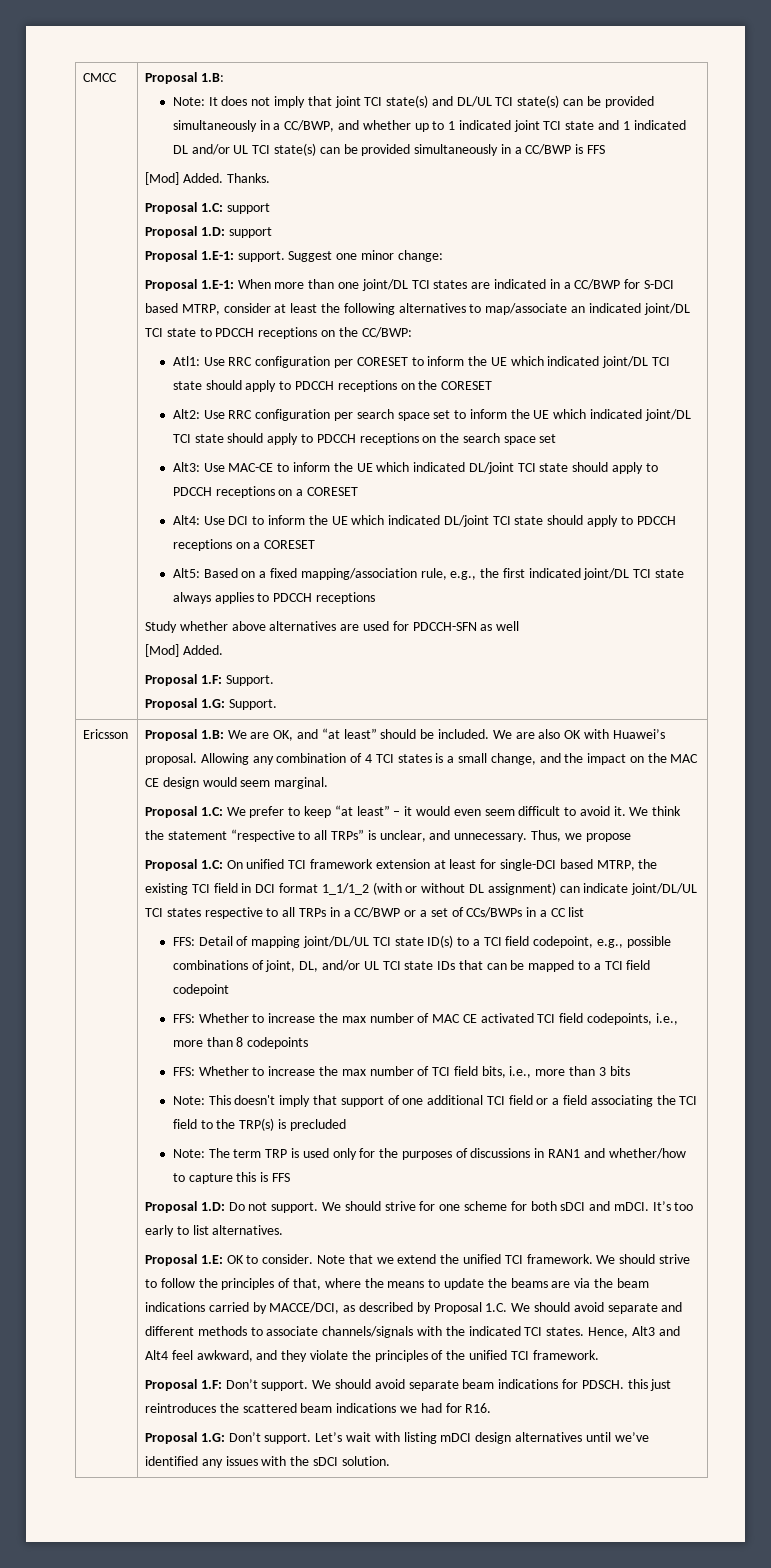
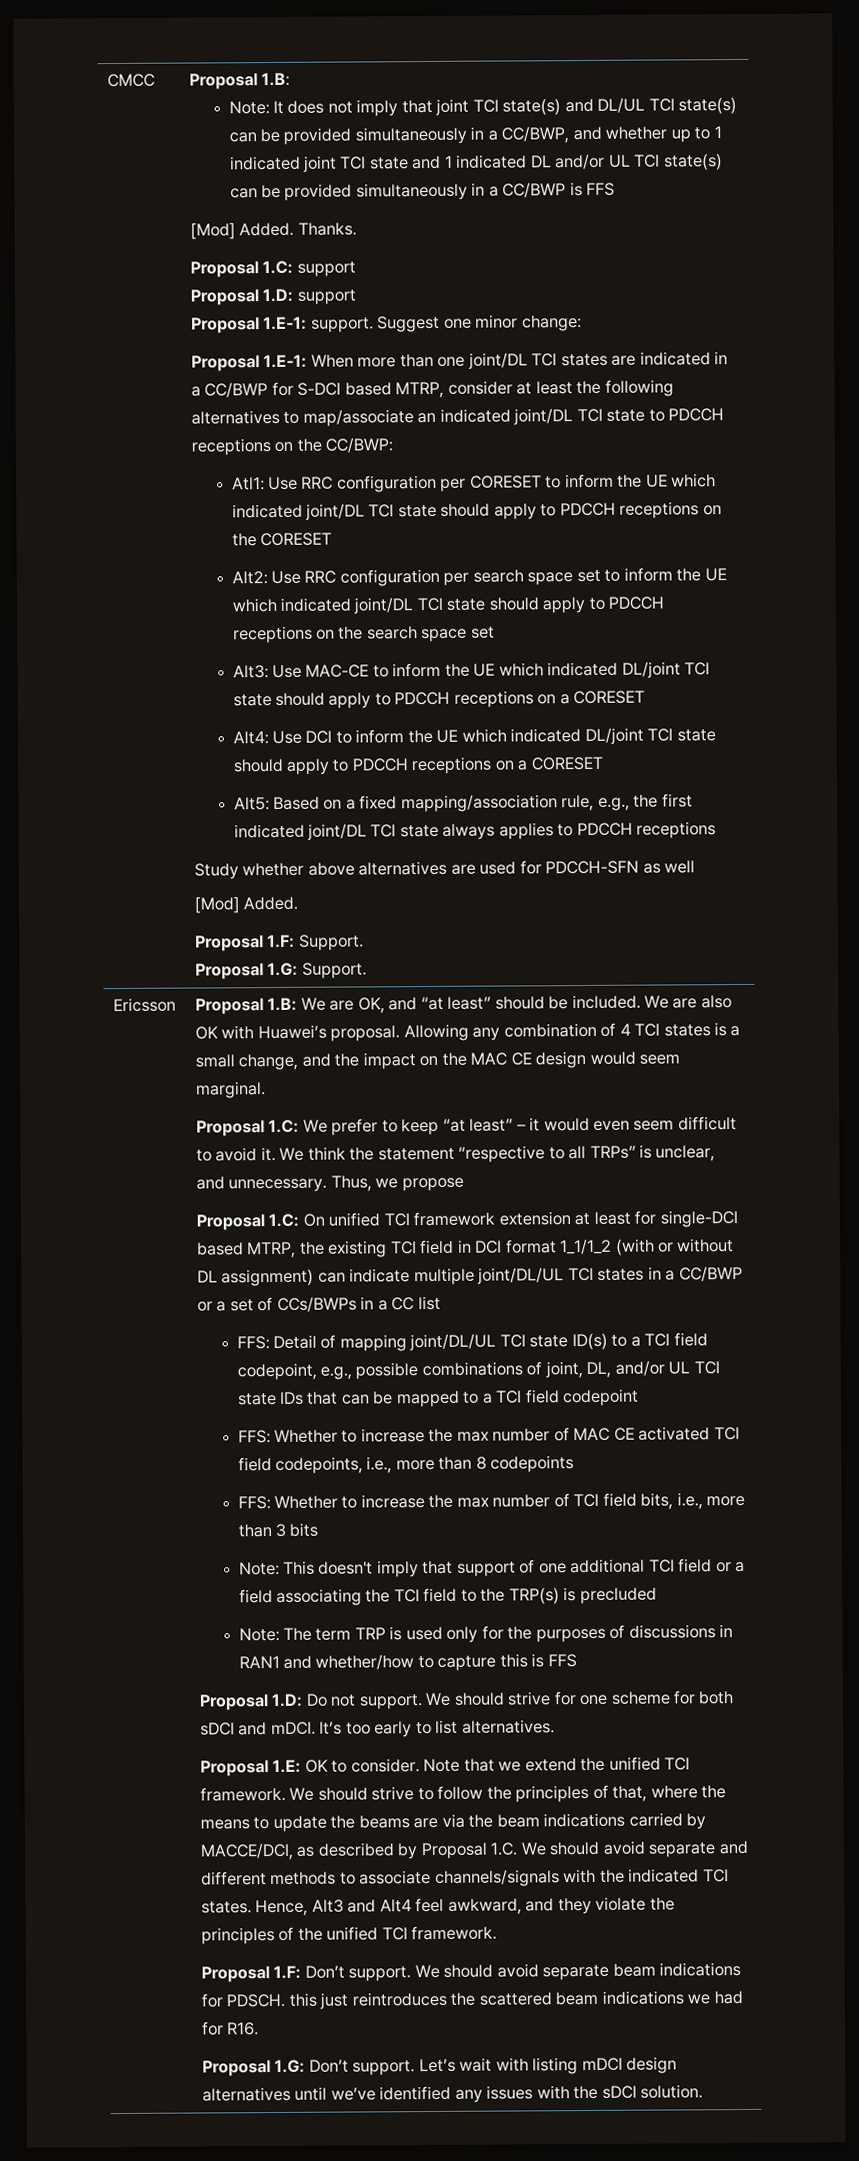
(629, 888) none -> [413,1267,475,1286] multiple
[204,907,327,919] respective to all TRPs -> (645, 1274) none

